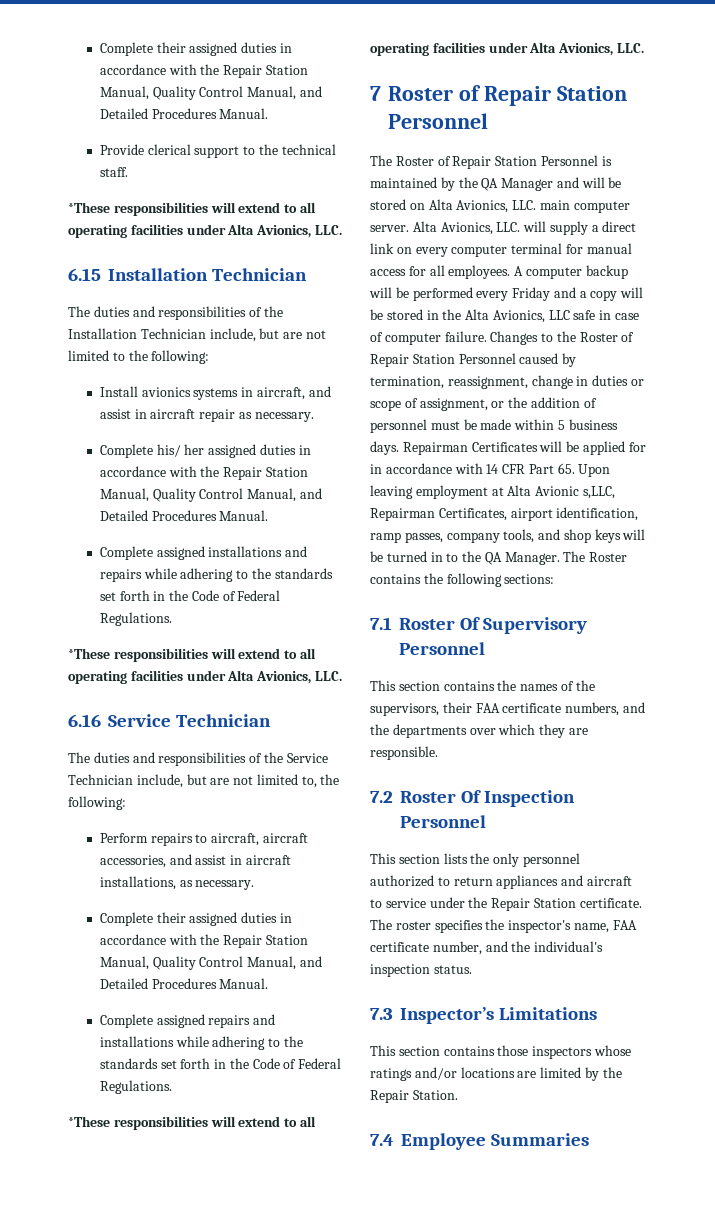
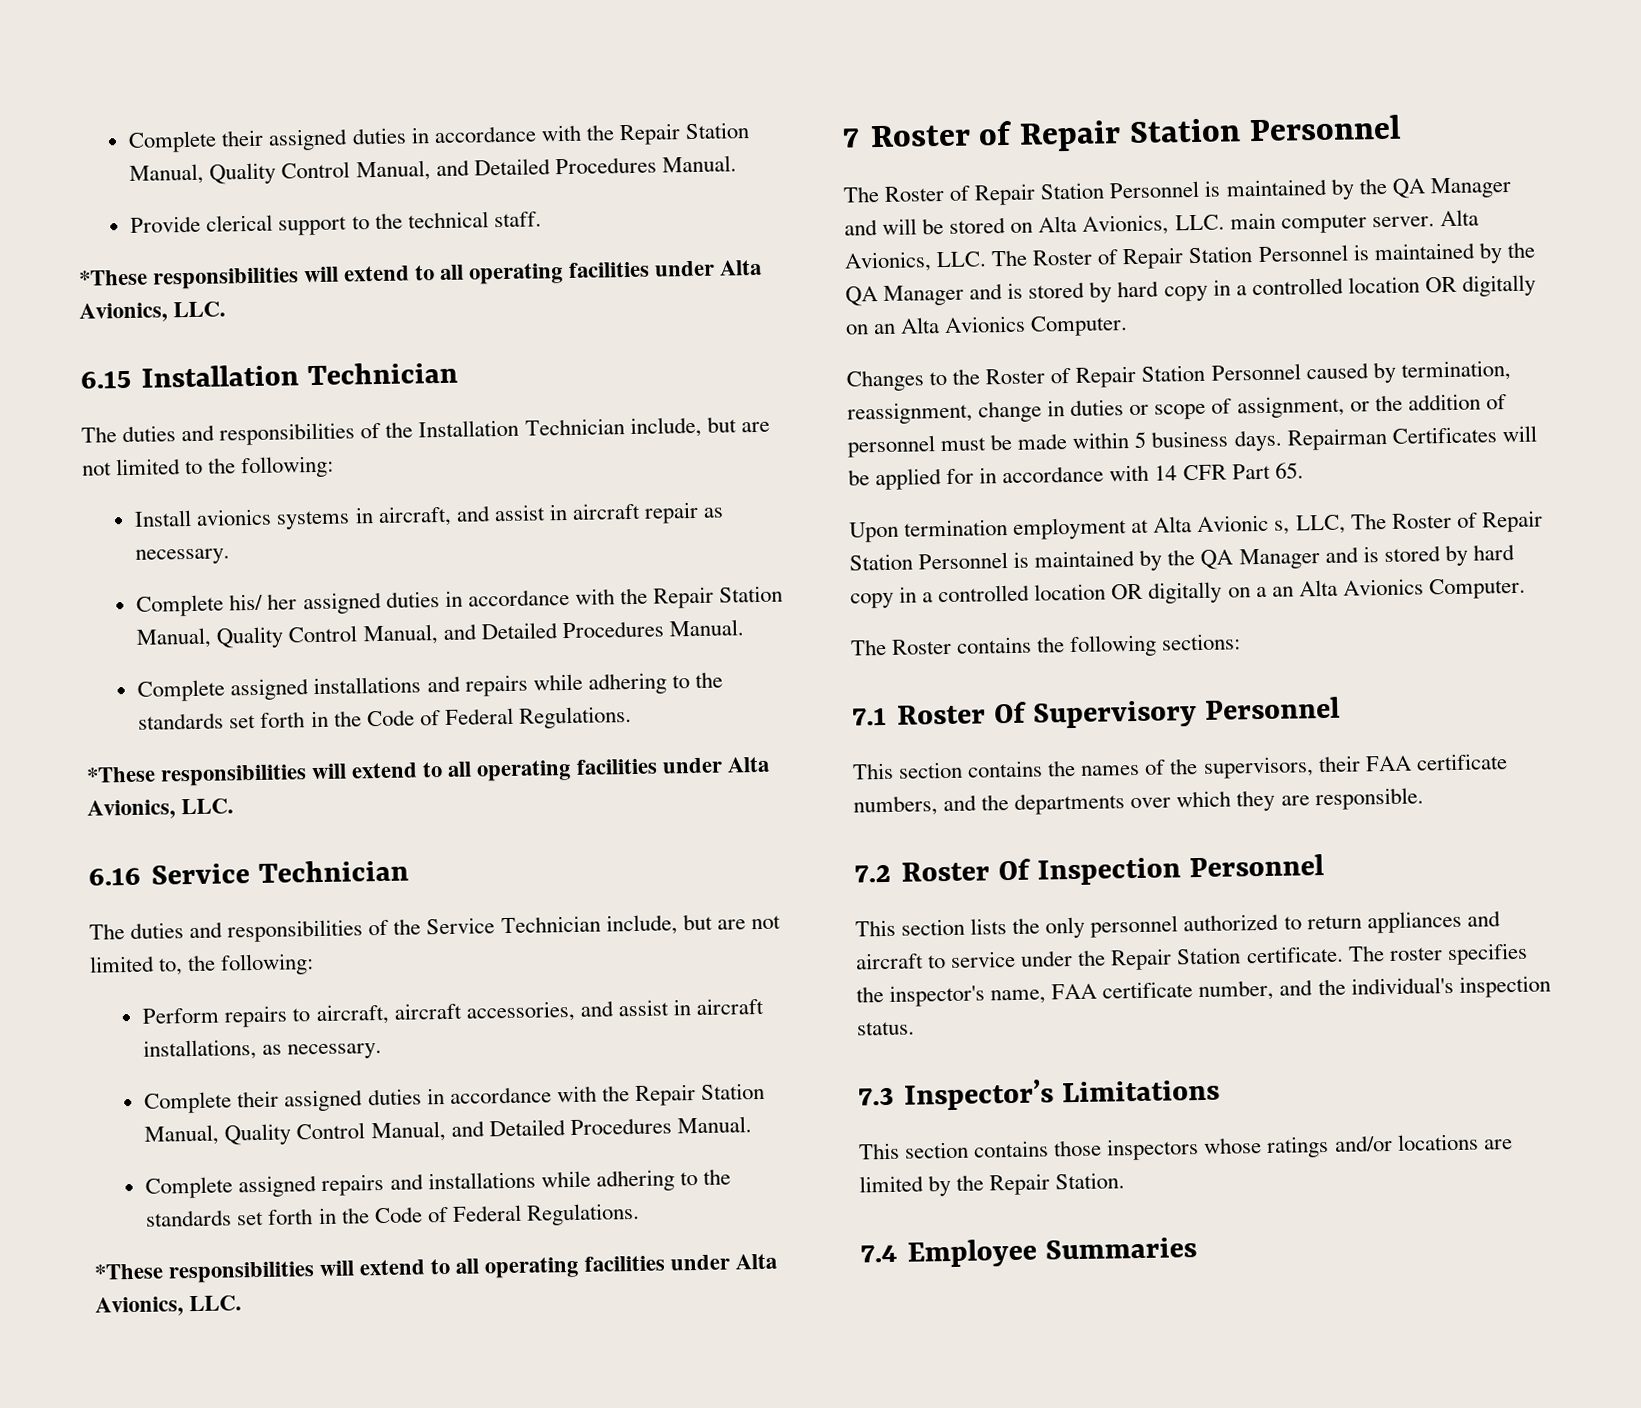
[523,221,637,235] [370,243,632,257] [370,265,628,279] [369,287,644,301] [370,309,640,323] [370,331,487,345] will supply a direct link on every computer terminal for manual access for all employees. A computer backup will be performed every Friday and a copy will be stored in the Alta Avionics, LLC safe in case of computer failure. -> [991,241,1536,270] [845,274,1536,307] [845,315,1129,337] The Roster of Repair Station Personnel is maintained by the QA Manager and is stored by hard copy in a controlled location OR digitally on an Alta Avionics Computer. //
[578,464,611,477] [370,485,413,499] Upon leaving -> [849,518,1009,543] // Upon termination
[582,486,615,499] [370,507,639,521] [370,529,646,543] [370,551,560,565] s,LLC, Repairman Certificates, airport identification, ramp passes, company tools, and shop keys will be turned in to the QA Manager. -> [1274,510,1543,535] [849,543,1515,571] [850,577,1526,609] s, LLC, The Roster of Repair Station Personnel is maintained by the QA Manager and is stored by hard copy in a controlled location OR digitally on a an Alta Avionics Computer. //

